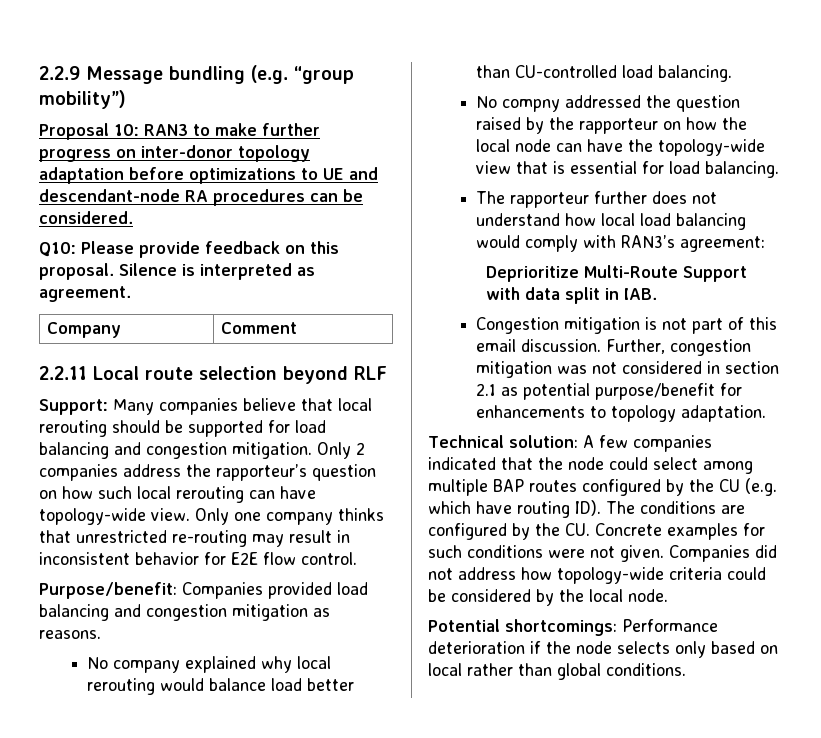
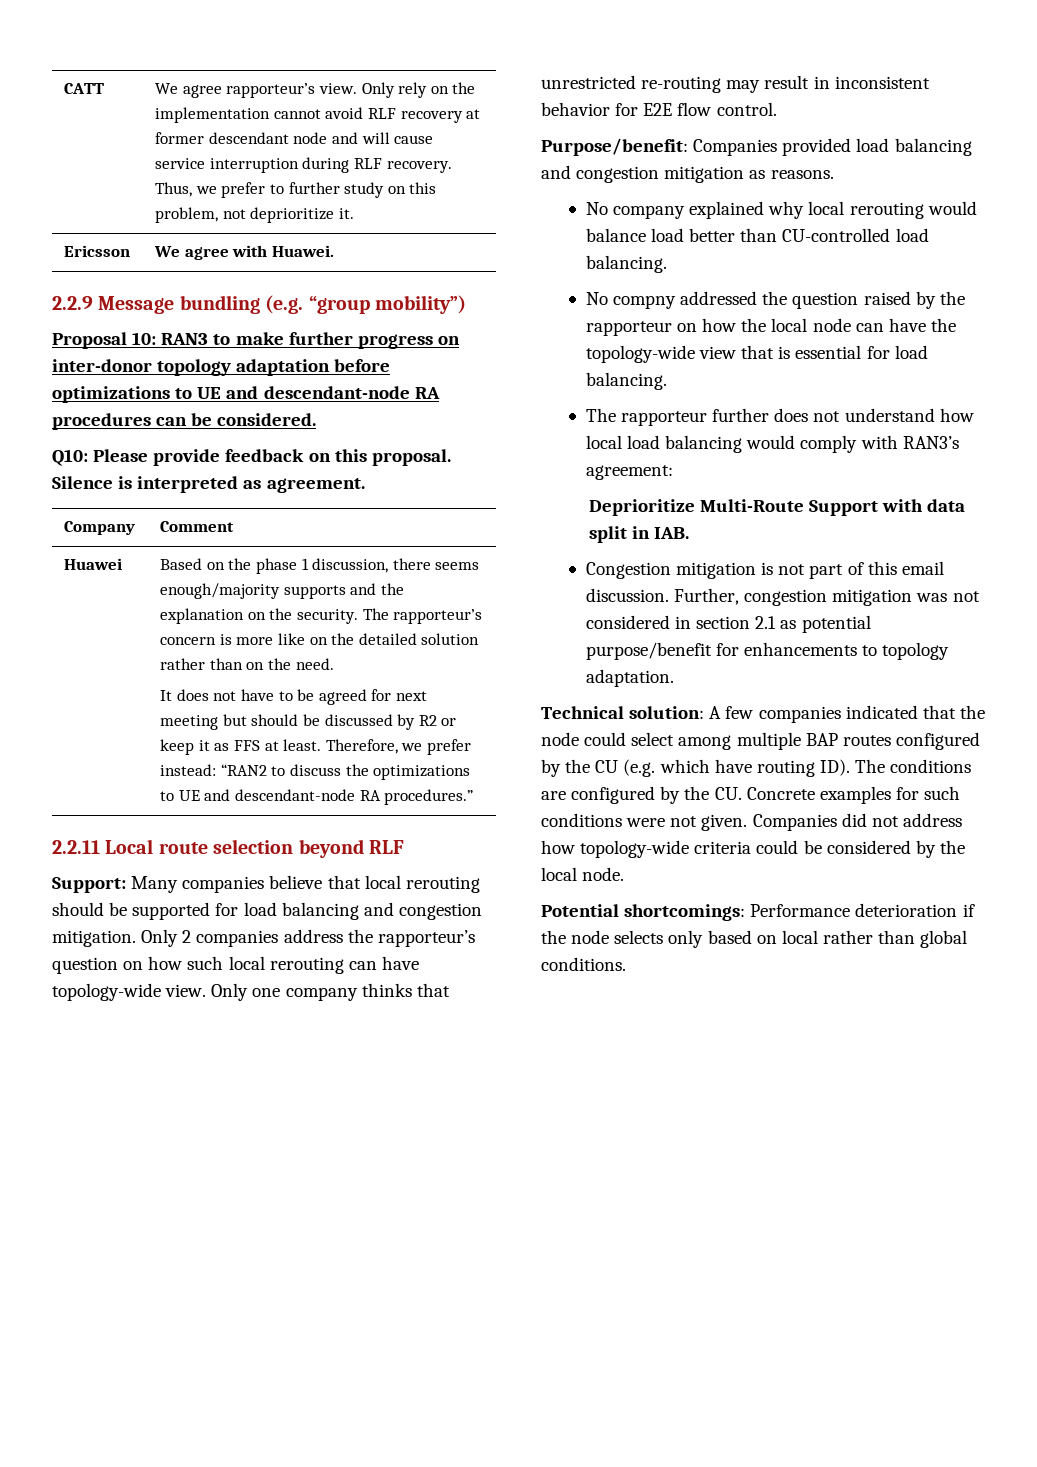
(39, 73) none -> [64,83,105,94] [155,82,476,98] [155,107,481,123] [155,132,434,144] [155,157,452,173] [155,182,437,198] [155,207,355,223] [64,245,131,257] [154,245,335,260] CATT | We agree rapporteur’s view. Only rely on the implementation cannot avoid RLF recovery at former descendant node and will cause service interruption during RLF recovery. Thus, we prefer to further study on this problem, not deprioritize it. // Ericsson | We agree with Huawei. //
(297, 328) none -> [64,558,123,570] [160,558,480,574] [160,583,405,599] [160,608,483,624] [160,633,480,645] [160,658,334,670] [160,689,428,705] [160,714,457,730] [160,739,472,755] [160,764,471,780] [160,789,474,805] // Huawei | Based on the phase 1 discussion, there seems enough/majority supports and the explanation on the security. The rapporteur’s concern is more like on the detailed solution rather than on the need. // It does not have to be agreed for next meeting but should be discussed by R2 or keep it as FFS at least. Therefore, we prefer instead: “RAN2 to discuss the optimizations to UE and descendant-node RA procedures.”

